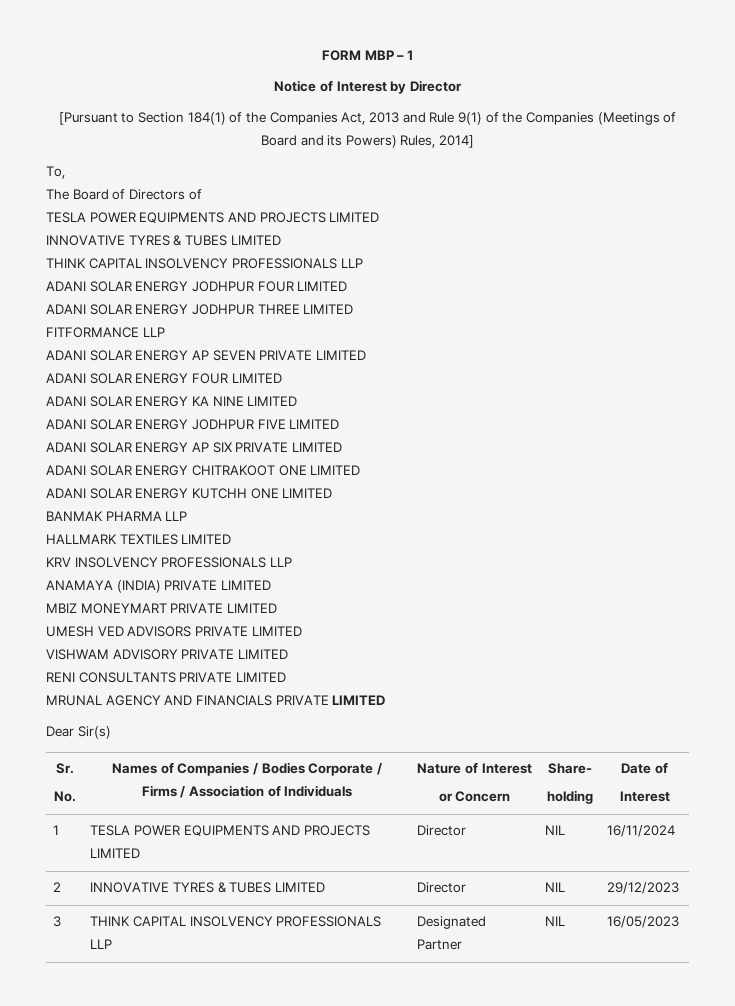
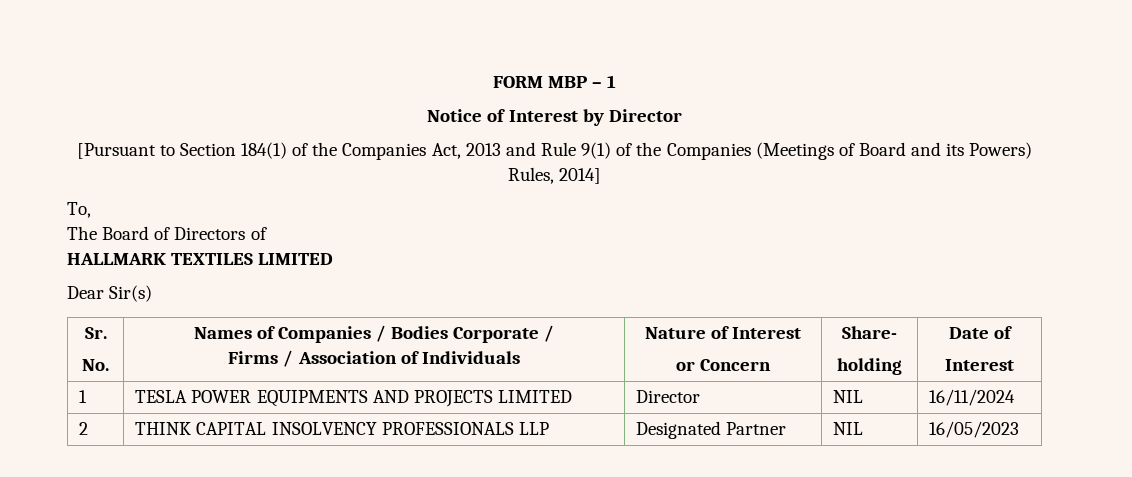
[46,212,380,223] [46,235,281,246] [46,258,363,269] [46,281,348,292] [46,304,354,315] [46,327,165,338] [46,350,366,361] [46,373,282,384] [46,396,298,407] [46,419,340,430] [46,442,342,453] [46,465,361,476] [46,488,333,499] [46,511,188,521] [46,534,232,545] [46,557,292,568] [46,580,271,593] [46,603,277,614] [46,626,302,637] [46,649,288,660] [46,672,286,683] [46,695,329,706] TESLA POWER EQUIPMENTS AND PROJECTS LIMITED // INNOVATIVE TYRES & TUBES LIMITED // THINK CAPITAL INSOLVENCY PROFESSIONALS LLP // ADANI SOLAR ENERGY JODHPUR FOUR LIMITED // ADANI SOLAR ENERGY JODHPUR THREE LIMITED // FITFORMANCE LLP // ADANI SOLAR ENERGY AP SEVEN PRIVATE LIMITED // ADANI SOLAR ENERGY FOUR LIMITED // ADANI SOLAR ENERGY KA NINE LIMITED // ADANI SOLAR ENERGY JODHPUR FIVE LIMITED // ADANI SOLAR ENERGY AP SIX PRIVATE LIMITED // ADANI SOLAR ENERGY CHITRAKOOT ONE LIMITED // ADANI SOLAR ENERGY KUTCHH ONE LIMITED // BANMAK PHARMA LLP // HALLMARK TEXTILES LIMITED // KRV INSOLVENCY PROFESSIONALS LLP // ANAMAYA (INDIA) PRIVATE LIMITED // MBIZ MONEYMART PRIVATE LIMITED // UMESH VED ADVISORS PRIVATE LIMITED // VISHWAM ADVISORY PRIVATE LIMITED // RENI CONSULTANTS PRIVATE LIMITED // MRUNAL AGENCY AND FINANCIALS PRIVATE -> [67,253,254,265] HALLMARK TEXTILES
[90,882,325,893] [417,882,467,893] [545,882,566,892] [607,882,680,894] [53,916,62,927] | INNOVATIVE TYRES & TUBES LIMITED | Director | NIL | 29/12/2023 // 3 -> (89, 428) none

